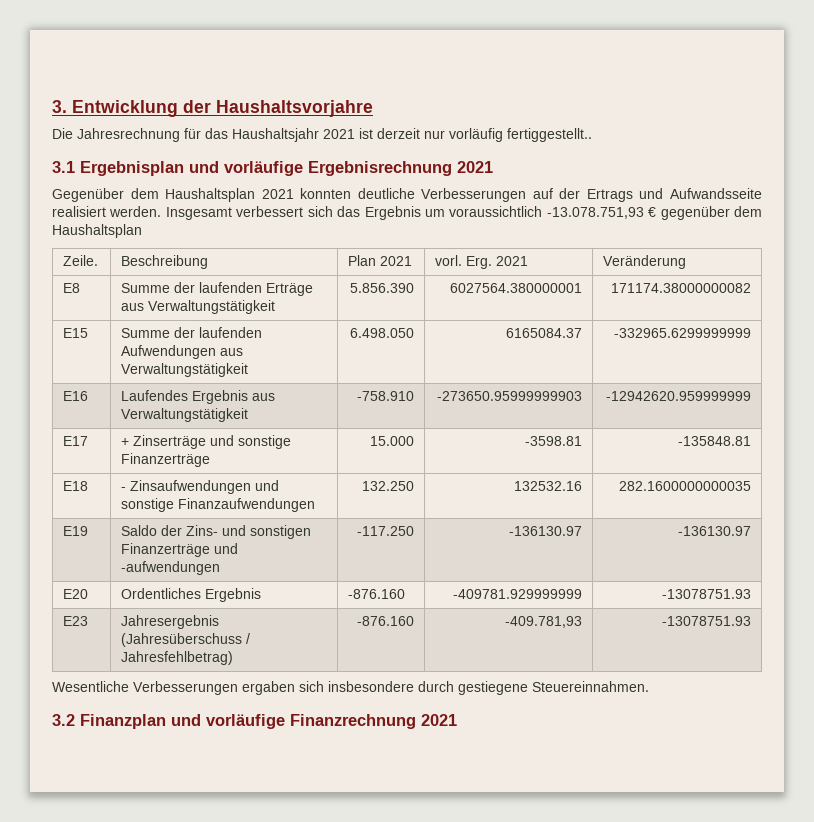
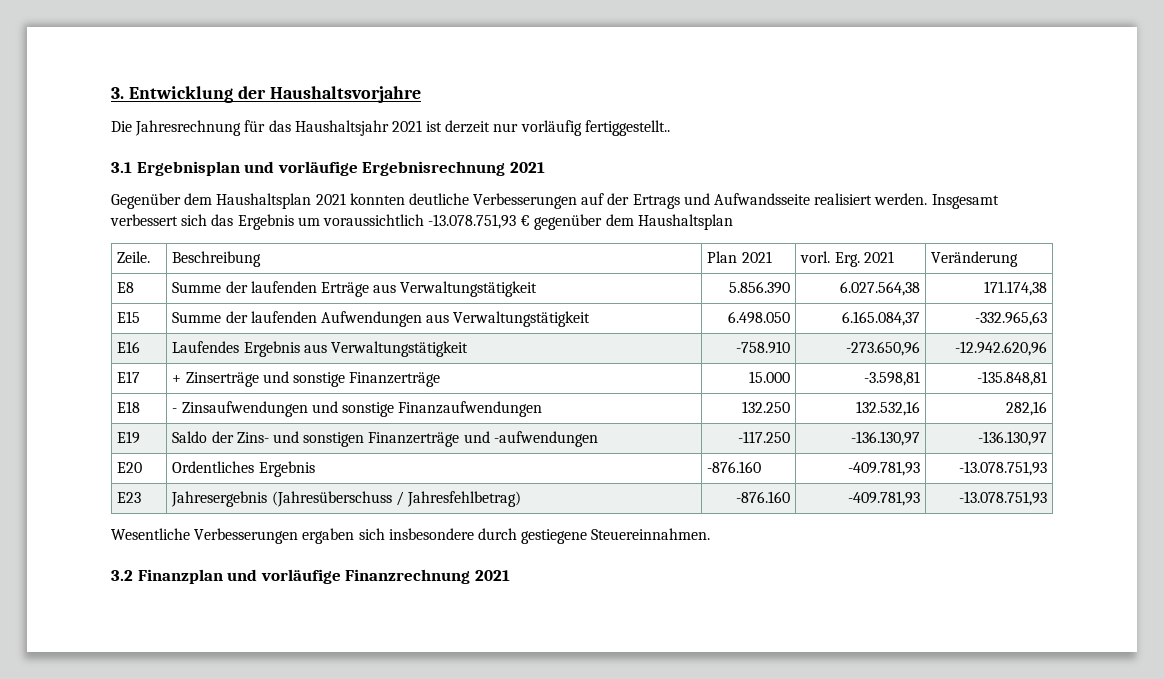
[449,283,582,293] [610,283,751,293] 6027564.380000001 | 171174.38000000082 -> [839,281,920,296] [983,281,1047,296] 6.027.564,38 | 171.174,38
[505,328,582,338] [613,328,751,338] 6165084.37 | -332965.6299999999 -> [841,311,920,326] [974,311,1047,326] 6.165.084,37 | -332.965,63
[436,391,582,401] [605,391,751,401] -273650.95999999903 | -12942620.959999999 -> [845,341,920,356] [954,341,1047,356] -273.650,96 | -12.942.620,96
[524,436,582,446] [677,436,751,446] -3598.81 | -135848.81 -> [863,371,920,386] [976,371,1047,386] -3.598,81 | -135.848,81
[513,481,582,491] [618,481,751,491] 132532.16 | 282.1600000000035 -> [855,401,920,416] [1005,401,1047,416] 132.532,16 | 282,16
[508,526,582,536] [677,526,751,536] -136130.97 | -136130.97 -> [850,431,920,446] [977,431,1047,446] -136.130,97 | -136.130,97
[452,589,582,599] [661,589,751,599] -409781.929999999 | -13078751.93 -> [847,461,920,476] [958,461,1047,476] -409.781,93 | -13.078.751,93
[661,616,751,626] -13078751.93 -> [958,491,1047,506] -13.078.751,93

